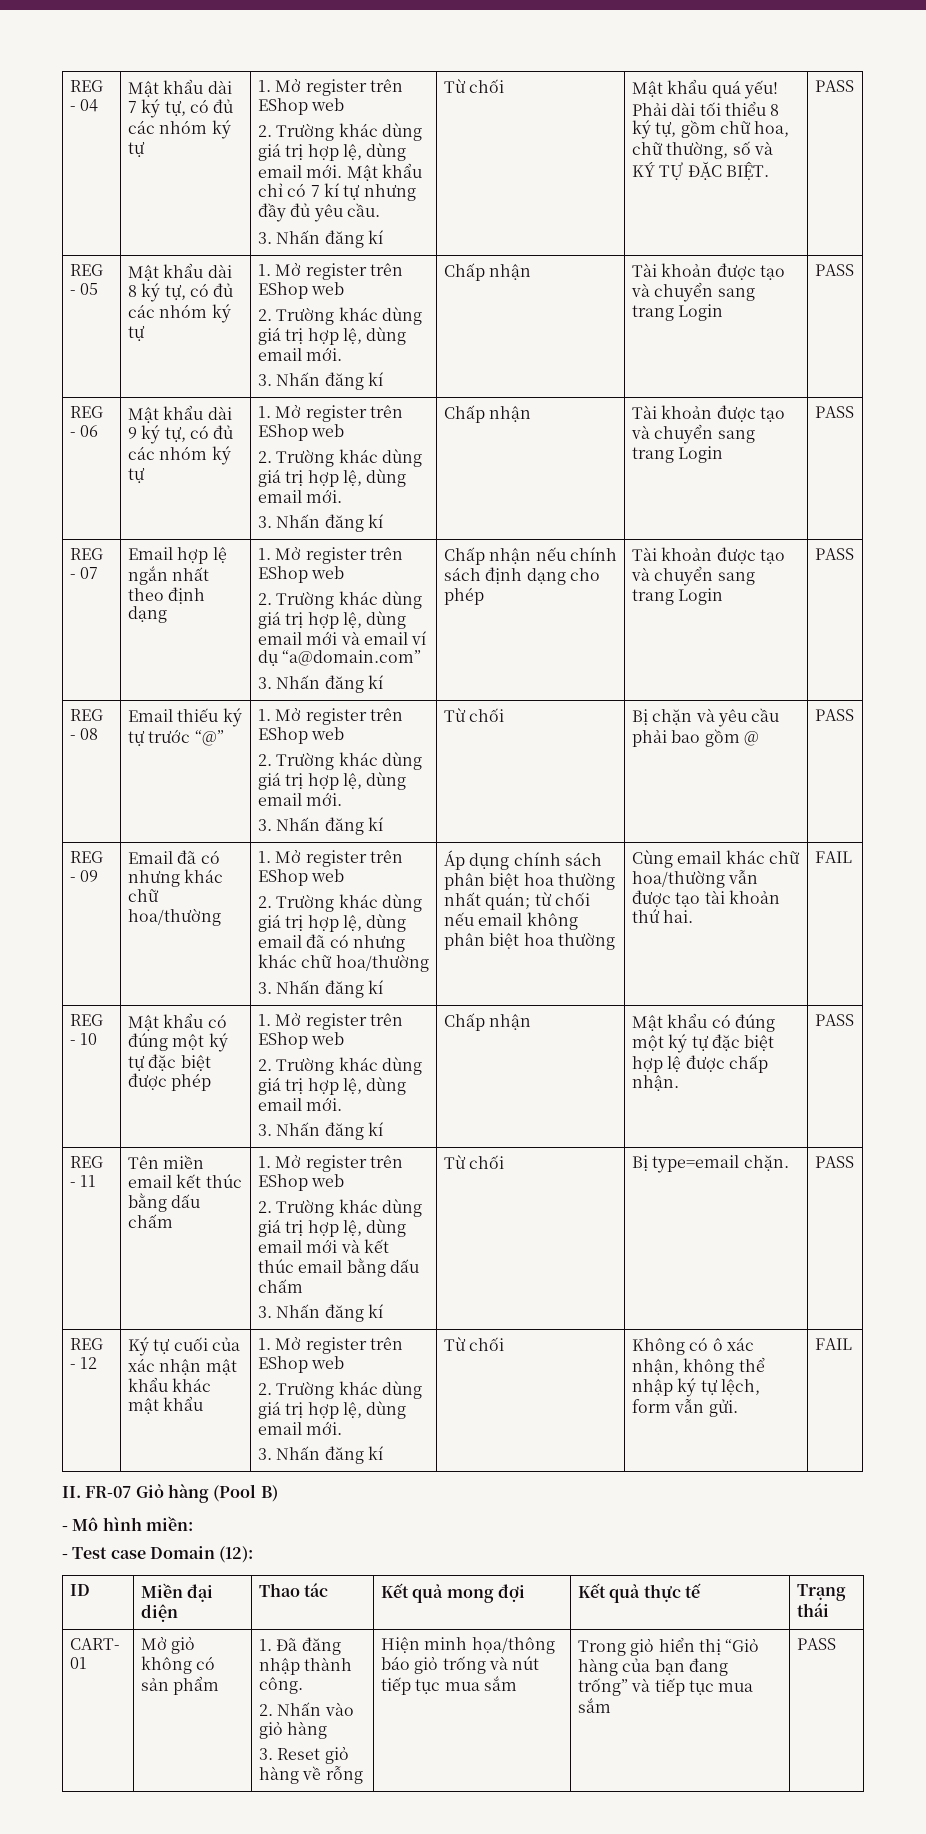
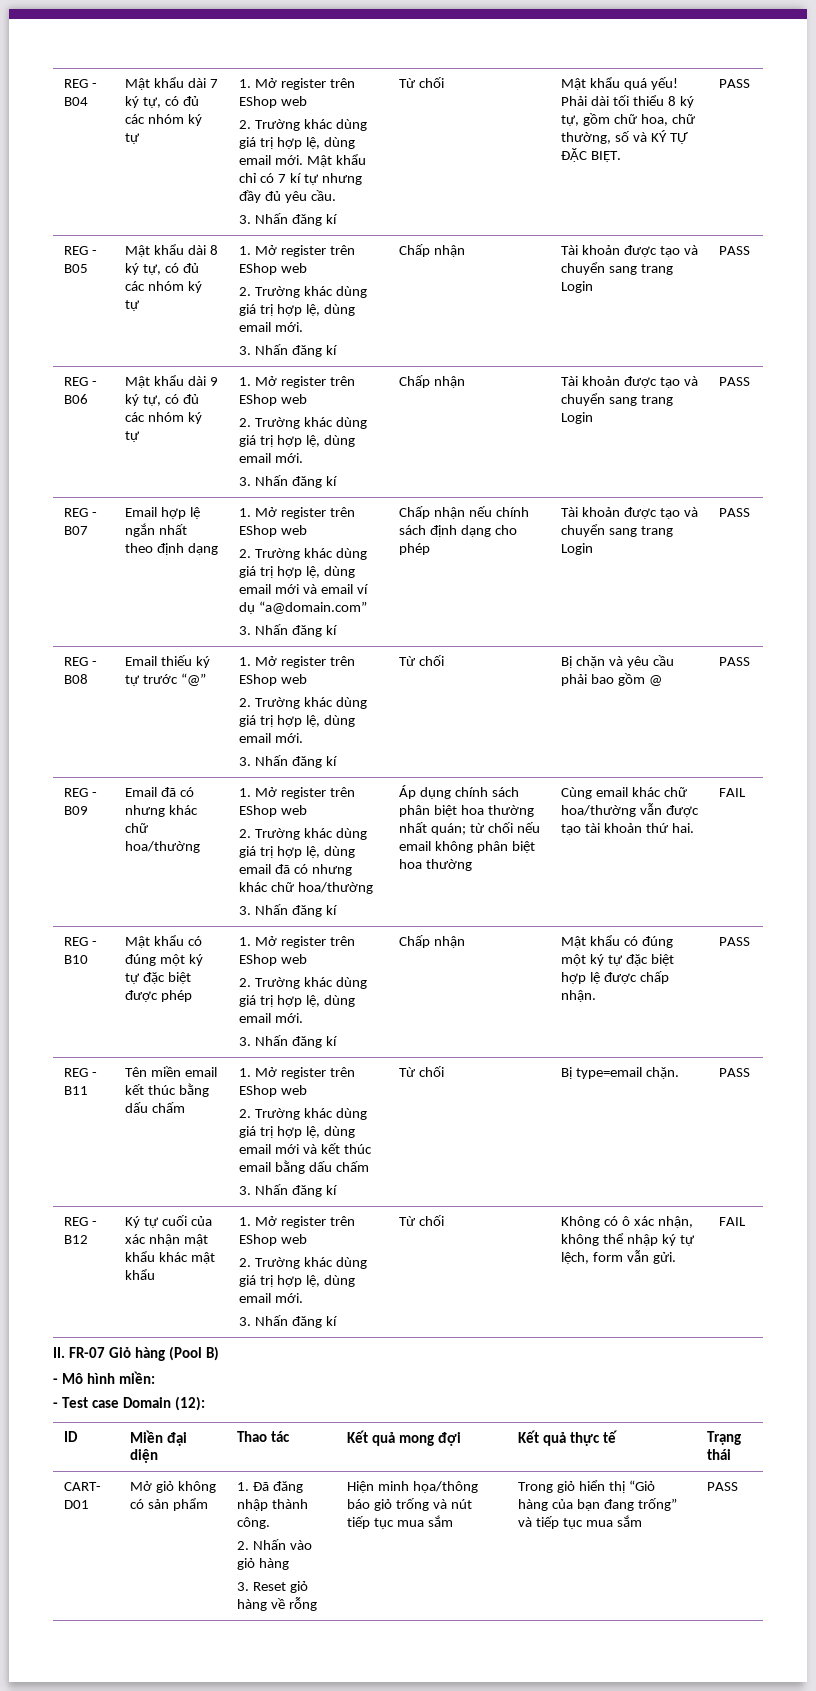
[69,80,103,92] [69,99,99,112] REG - 04 -> [63,79,97,88] [63,97,88,106] REG - B04
[80,283,99,295] 05 -> [63,264,88,273] B05
[80,425,99,437] 06 -> [63,394,88,404] B06
[80,567,99,579] 07 -> [63,526,88,535] B07
[80,728,99,740] 08 -> [63,674,88,684] B08
[80,870,99,882] 09 -> [63,806,88,815] B09
[80,1033,98,1045] 10 -> [63,955,88,964] B10
[80,1175,97,1187] 11 -> [63,1086,88,1095] B11
[80,1357,98,1369] 12 -> [63,1235,88,1244] B12
[69,1657,87,1669] 01 -> [63,1500,89,1509] D01

